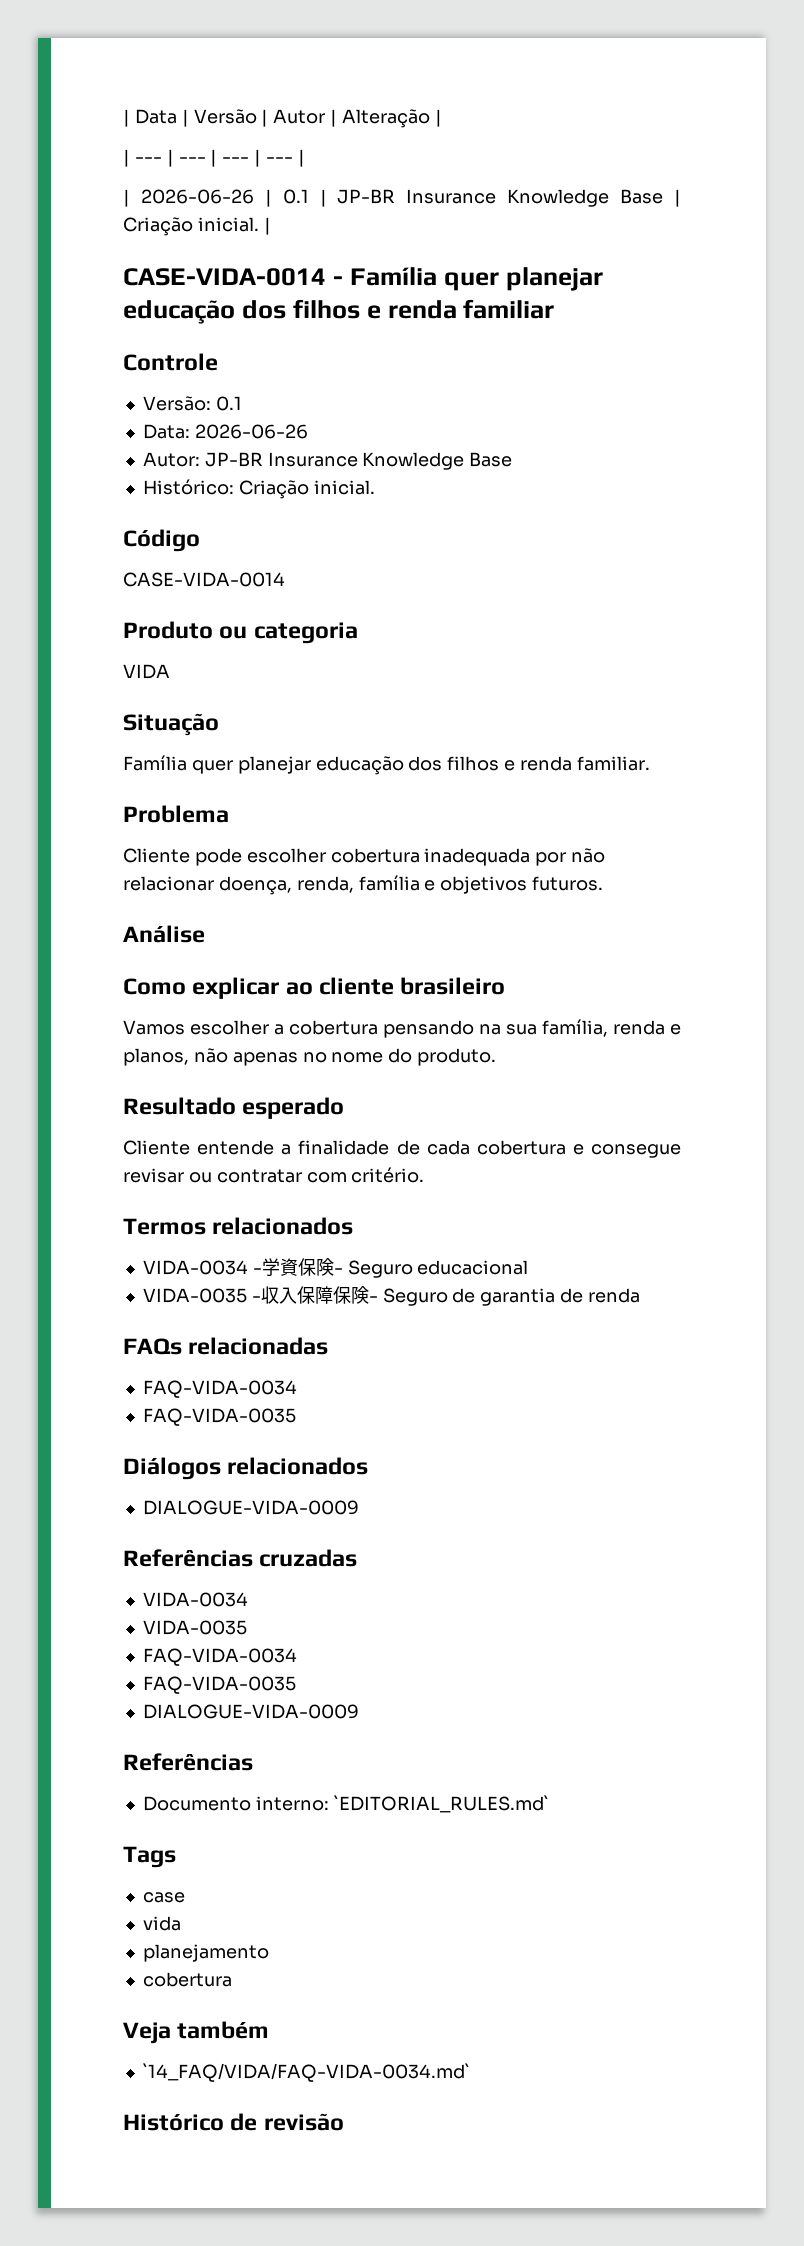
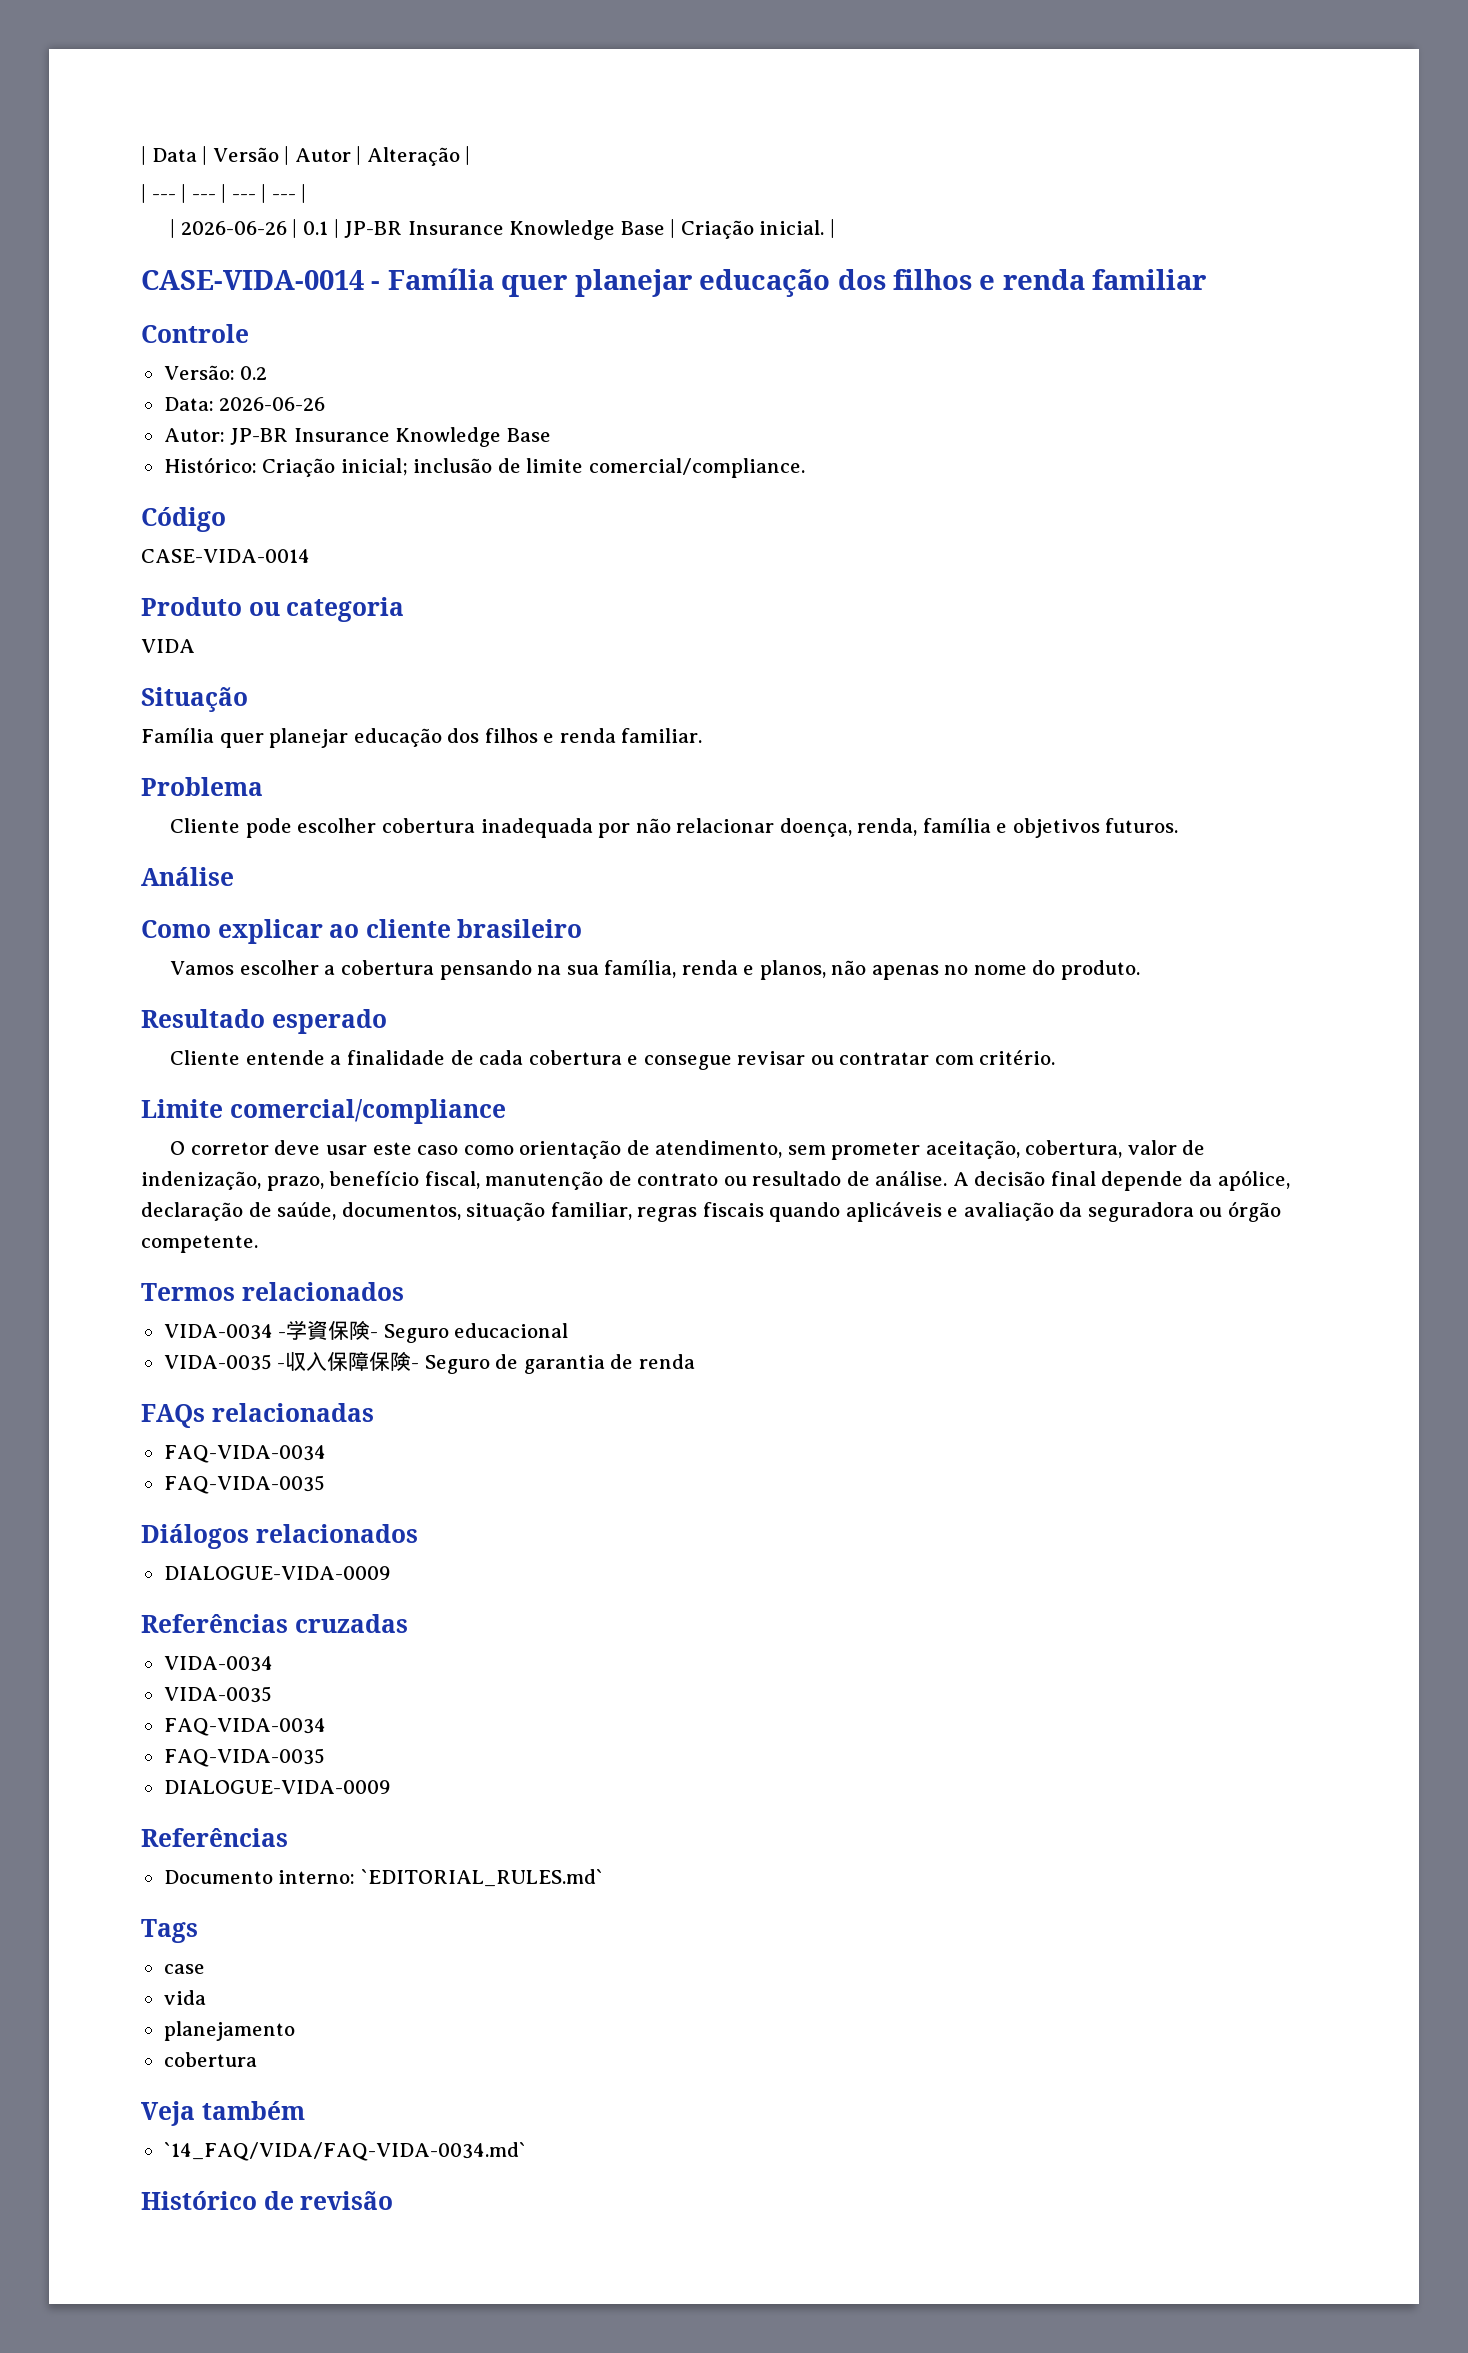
[215,396,242,411] 0.1 -> [240,366,268,380] 0.2
[313,480,375,495] inicial. -> [340,458,805,478] inicial; inclusão de limite comercial/compliance.
(425, 1175) none -> [141,1099,506,1124] [170,1140,1206,1160] [141,1170,1290,1191] [141,1201,1282,1222] [141,1235,258,1253] // Limite comercial/compliance // O corretor deve usar este caso como orientação de atendimento, sem prometer aceitação, cobertura, valor de indenização, prazo, benefício fiscal, manutenção de contrato ou resultado de análise. A decisão final depende da apólice, declaração de saúde, documentos, situação familiar, regras fiscais quando aplicáveis e avaliação da seguradora ou órgão competente.

